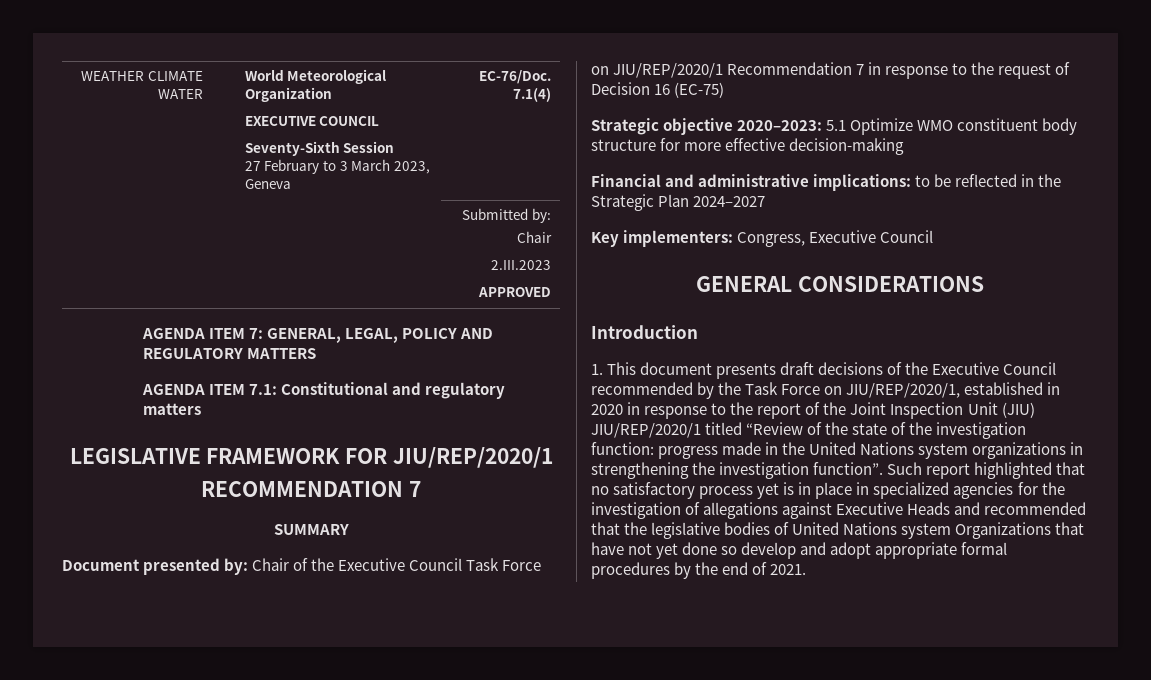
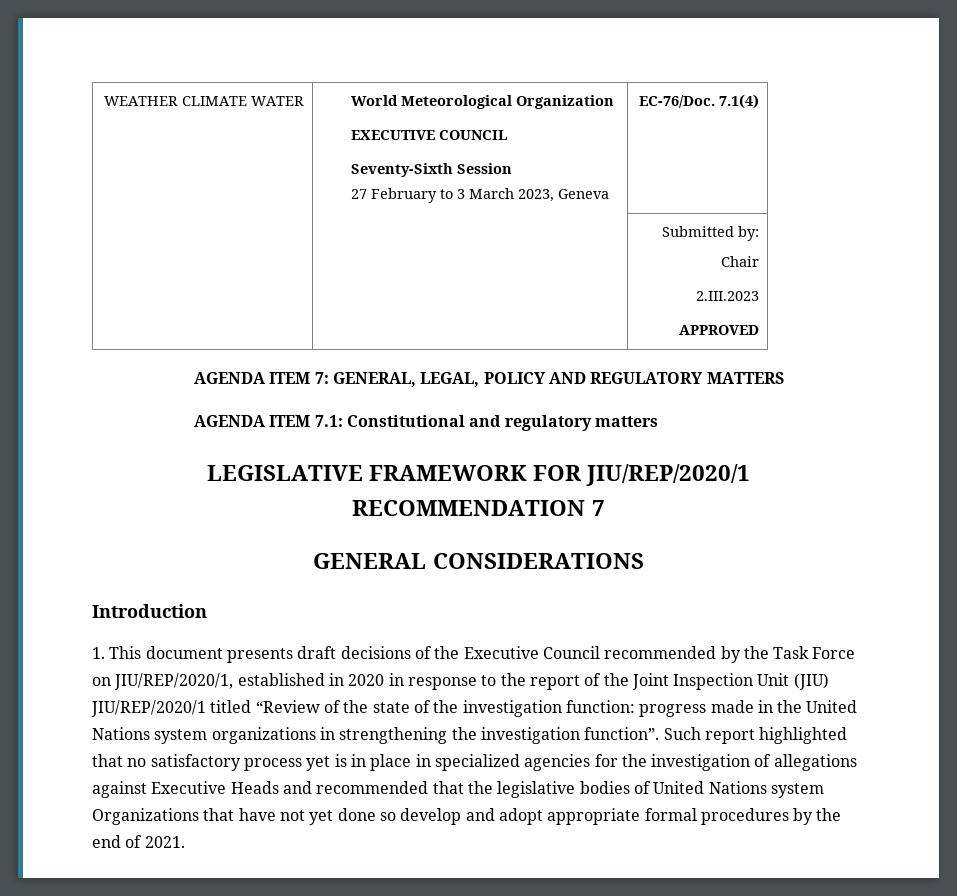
[273,524,349,535] [62,558,542,575] [591,62,1071,79] [591,82,725,98] [591,118,1078,135] [591,138,905,155] [591,174,1062,191] [591,194,766,211] [591,230,934,247] // SUMMARY // Document presented by: Chair of the Executive Council Task Force on JIU/REP/2020/1 Recommendation 7 in response to the request of Decision 16 (EC-75) // Strategic objective 2020–2023: 5.1 Optimize WMO constituent body structure for more effective decision-making // Financial and administrative implications: to be reflected in the Strategic Plan 2024–2027 // Key implementers: Congress, Executive Council -> (605, 508) none

